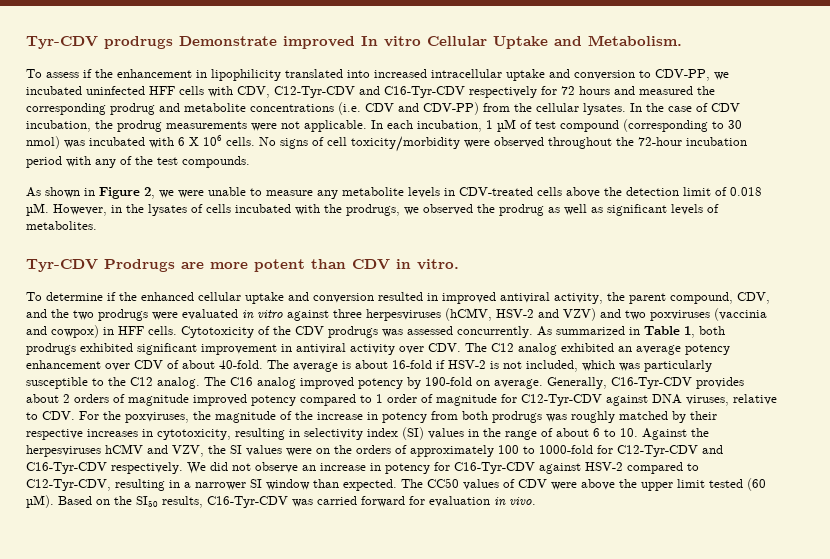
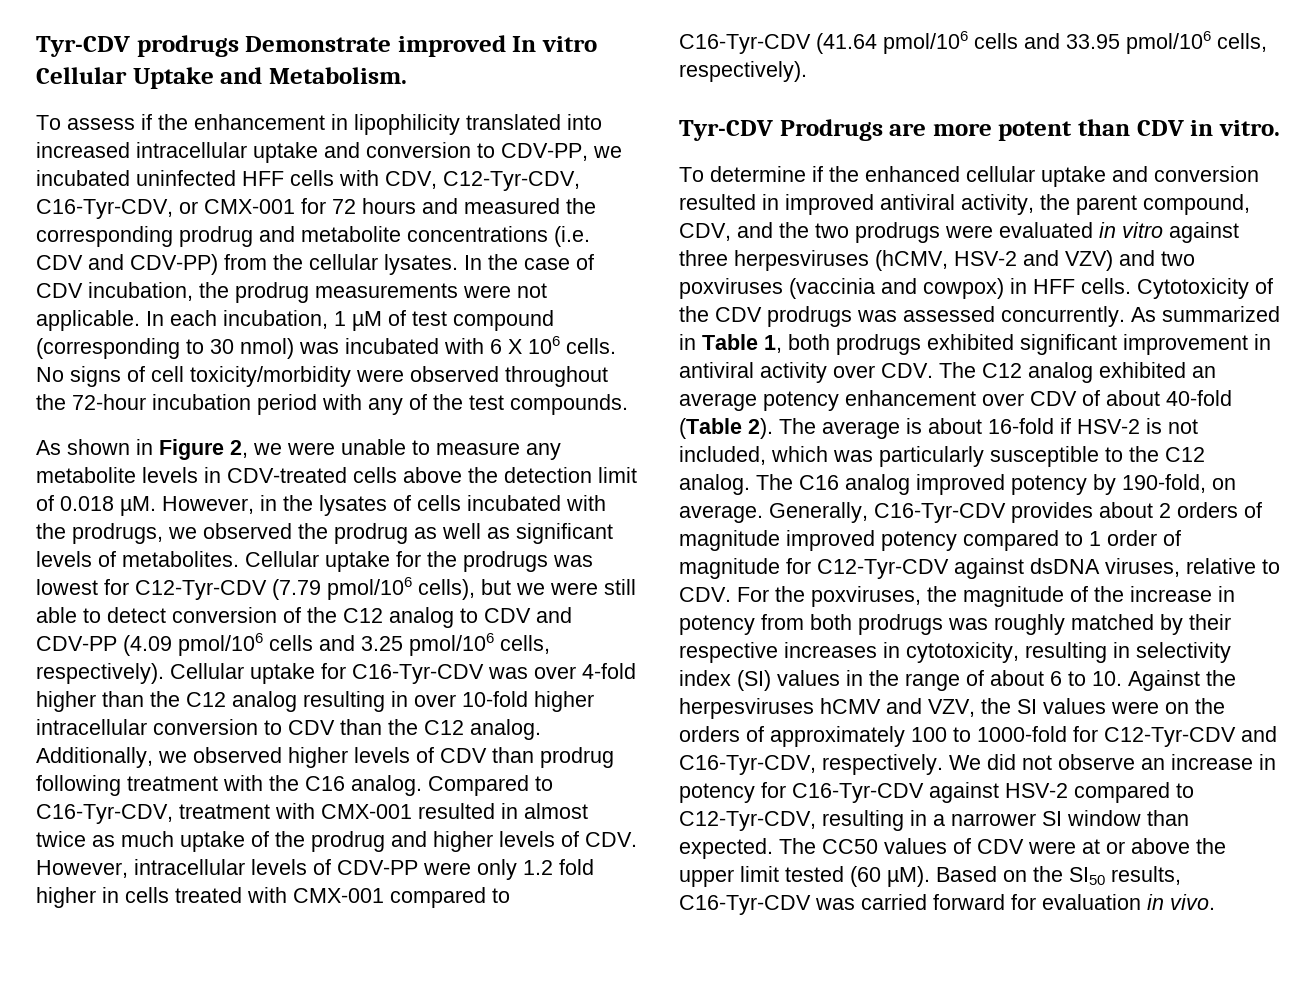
[274,86,537,98] C12-Tyr-CDV and C16-Tyr-CDV respectively -> [443,171,580,191] [36,199,295,219] C12-Tyr-CDV, C16-Tyr-CDV, or CMX-001
(97, 225) none -> [245,551,593,572] [36,577,636,600] [36,607,572,628] [36,633,550,656] [36,663,636,684] [36,691,594,712] [36,719,541,740] [36,747,614,768] [36,775,553,796] [36,803,588,824] [36,831,637,852] [36,859,594,880] [36,887,510,908] [679,31,1267,54] [679,61,807,82] Cellular uptake for the prodrugs was lowest for C12-Tyr-CDV (7.79 pmol/106 cells), but we were still able to detect conversion of the C12 analog to CDV and CDV-PP (4.09 pmol/106 cells and 3.25 pmol/106 cells, respectively). Cellular uptake for C16-Tyr-CDV was over 4-fold higher than the C12 analog resulting in over 10-fold higher intracellular conversion to CDV than the C12 analog. Additionally, we observed higher levels of CDV than prodrug following treatment with the C16 analog. Compared to C16-Tyr-CDV, treatment with CMX-001 resulted in almost twice as much uptake of the prodrug and higher levels of CDV. However, intracellular levels of CDV-PP were only 1.2 fold higher in cells treated with CMX-001 compared to C16-Tyr-CDV (41.64 pmol/106 cells and 33.95 pmol/106 cells, respectively).
[219,360,263,369] 40-fold. -> [1166,390,1232,406] [679,418,773,439] 40-fold (Table 2).
[425,377,472,386] 190-fold -> [1122,474,1206,493] 190-fold,
[652,394,682,404] DNA -> [1030,558,1100,574] dsDNA
[26,462,107,474] C16-Tyr-CDV -> [679,755,816,775] C16-Tyr-CDV,
(577, 486) none -> [1082,839,1125,854] at or

